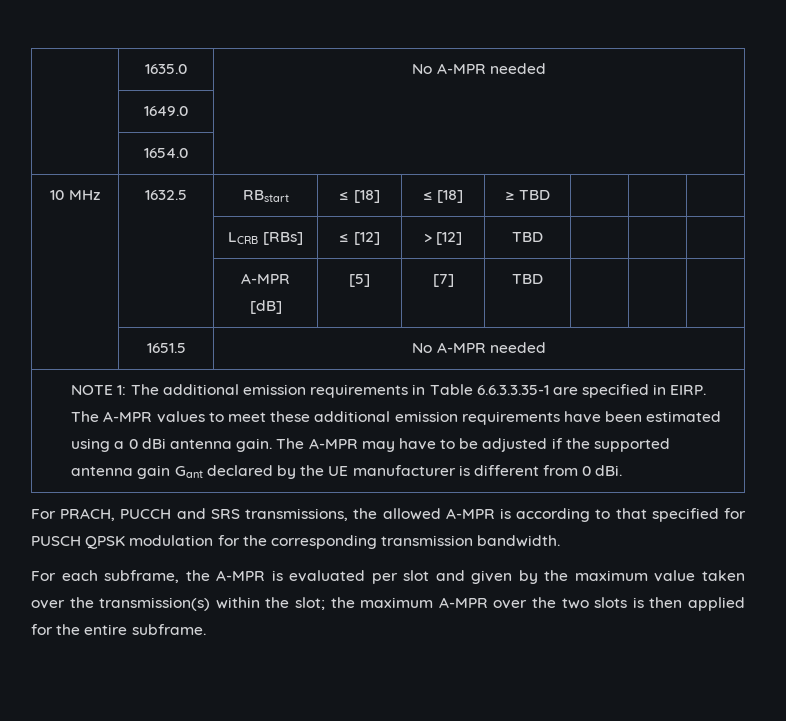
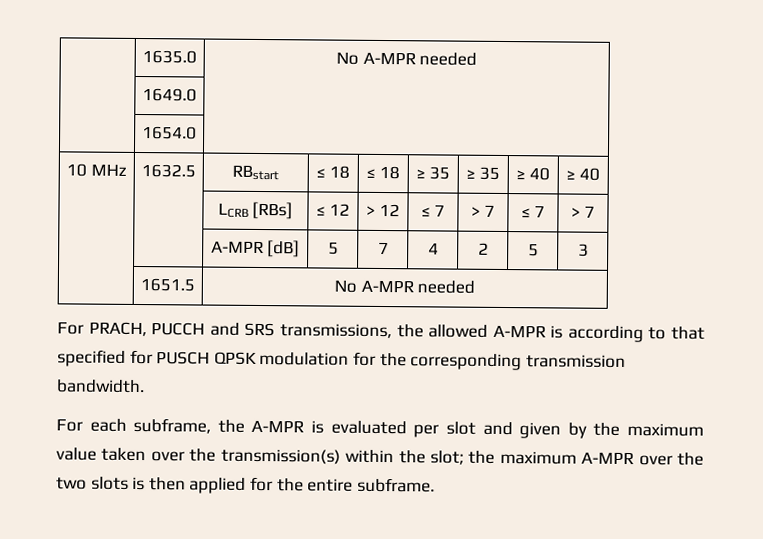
[353,190,380,203] [422,190,464,203] [504,190,551,200] [18] | ≤ [18] | ≥ TBD | | | -> [329,165,351,179] [365,165,401,180] [415,166,451,180] [465,166,501,180] [515,167,551,181] [565,167,601,181] 18 | ≤ 18 | ≥ 35 | ≥ 35 | ≥ 40 | ≥ 40
[353,232,380,245] [423,232,463,245] [512,232,543,242] [241,273,290,284] [249,300,282,314] [349,274,370,287] [432,274,454,287] [512,274,543,284] [146,343,186,353] [412,342,546,353] [71,384,707,398] [71,411,722,425] [71,438,670,452] [71,465,623,479] [12] | > [12] | TBD | | | // | | A-MPR [dB] | [5] | [7] | TBD | | | // | 1651.5 | No A-MPR needed // NOTE 1: The additional emission requirements in Table 6.6.3.3.35-1 are specified in EIRP. The A-MPR values to meet these additional emission requirements have been estimated using a 0 dBi antenna gain. The A-MPR may have to be adjusted if the supported antenna gain Gant declared by the UE manufacturer is different from 0 dBi. -> [329,203,351,216] [365,203,401,217] [420,204,446,217] [470,204,496,217] [520,205,546,218] [570,205,596,218] [210,240,301,258] [327,241,339,255] [377,241,389,255] [427,242,439,255] [477,242,489,255] [527,243,539,257] [577,243,589,257] [140,278,195,292] [333,279,476,294] 12 | > 12 | ≤ 7 | > 7 | ≤ 7 | > 7 // | | A-MPR [dB] | 5 | 7 | 4 | 2 | 5 | 3 // | 1651.5 | No A-MPR needed

